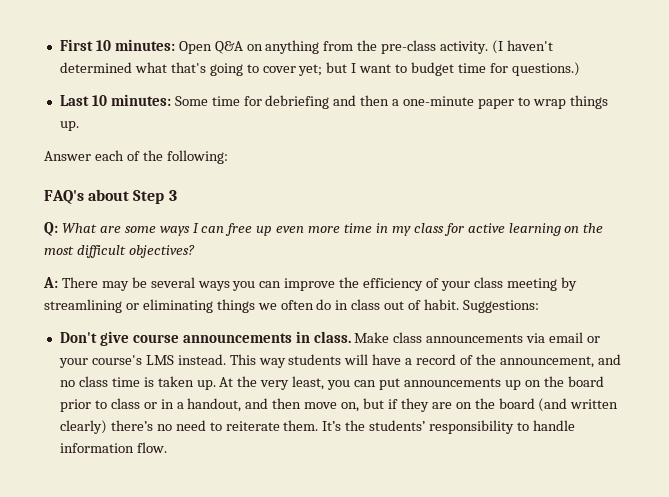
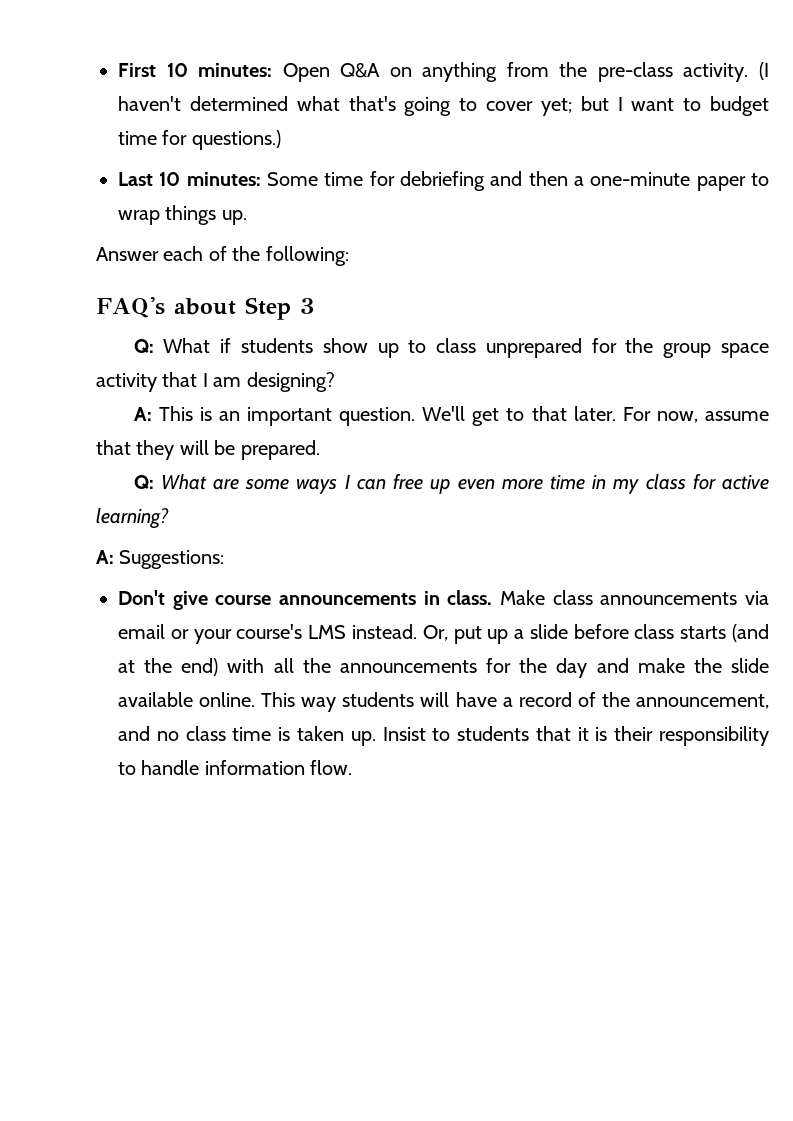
(177, 195) none -> [133,338,769,358] [96,372,335,392] [133,406,769,426] [96,440,320,460] // Q: What if students show up to class unprepared for the group space activity that I am designing? // A: This is an important question. We'll get to that later. For now, assume that they will be prepared.
[508,223,604,236] [44,245,195,258] [43,277,577,291] [44,299,460,313] learning on the most difficult objectives? // A: There may be several ways you can improve the efficiency of your class meeting by streamlining or eliminating things we often do in class out of habit. -> [96,508,169,529] [96,550,114,564] learning? // A:
(226, 359) none -> [422,624,770,644] [118,658,769,678] [118,692,256,707] Or, put up a slide before class starts (and at the end) with all the announcements for the day and make the slide available online.
[219,376,604,390] [59,398,619,412] [59,420,426,434] At the very least, you can put announcements up on the board prior to class or in a handout, and then move on, but if they are on the board (and written clearly) there’s no need to reiterate them. It’s the students’ -> [382,726,654,741] Insist to students that it is their

